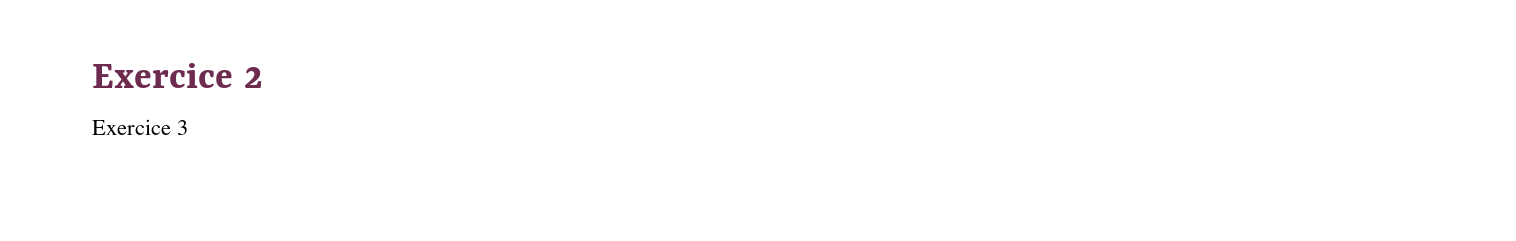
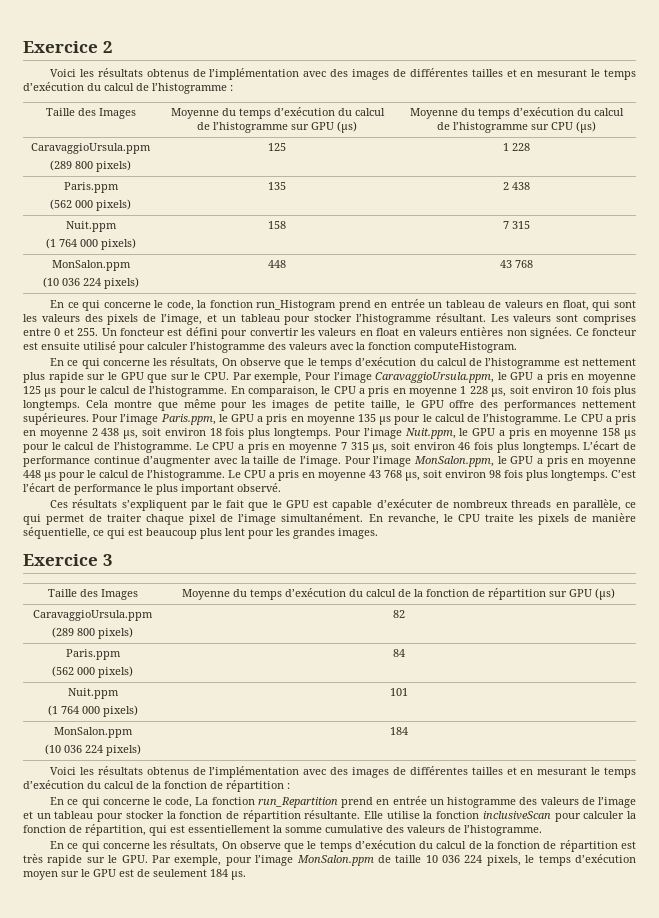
[92,119,189,135] Exercice 3 -> [50,68,636,80] [23,82,233,94] [45,108,136,119] [170,107,385,119] [197,121,357,133] [409,107,624,119] [436,121,596,133] [31,143,151,154] [50,160,131,172] [268,143,286,151] [502,143,530,151] [63,182,119,193] [50,199,131,211] [268,182,286,190] [502,182,530,190] [65,221,117,232] [45,238,136,250] [268,221,286,229] [502,221,530,229] [51,260,131,271] [42,277,139,289] [268,260,286,268] [499,260,533,268] [50,299,636,311] [23,313,636,325] [23,327,637,339] [23,341,517,353] [50,357,636,369] [23,372,637,383] [23,386,637,397] [23,399,636,411] [23,413,636,425] [23,428,636,439] [23,441,636,453] [23,456,636,467] [23,470,636,481] [23,483,281,495] [50,499,637,511] [23,513,636,525] [23,527,378,539] [23,554,113,566] [47,589,138,600] [182,588,615,600] [33,610,153,621] [52,627,133,639] [392,610,405,618] [65,649,121,660] [52,666,133,678] [392,649,405,657] [67,688,119,699] [47,705,138,717] [389,688,408,696] [53,727,133,738] [44,744,141,756] [389,727,408,735] [50,766,636,778] [23,780,290,792] [50,796,637,808] [23,810,636,822] [23,824,542,836] [50,840,636,852] [23,854,637,866] [23,869,246,880] Voici les résultats obtenus de l’implémentation avec des images de différentes tailles et en mesurant le temps d’exécution du calcul de l’histogramme : // Taille des Images | Moyenne du temps d’exécution du calcul de l’histogramme sur GPU (µs) | Moyenne du temps d’exécution du calcul de l’histogramme sur CPU (µs) // CaravaggioUrsula.ppm // (289 800 pixels) | 125 | 1 228 // Paris.ppm // (562 000 pixels) | 135 | 2 438 // Nuit.ppm // (1 764 000 pixels) | 158 | 7 315 // MonSalon.ppm // (10 036 224 pixels) | 448 | 43 768 // En ce qui concerne le code, la fonction run_Histogram prend en entrée un tableau de valeurs en float, qui sont les valeurs des pixels de l’image, et un tableau pour stocker l’histogramme résultant. Les valeurs sont comprises entre 0 et 255. Un foncteur est défini pour convertir les valeurs en float en valeurs entières non signées. Ce foncteur est ensuite utilisé pour calculer l’histogramme des valeurs avec la fonction computeHistogram. // En ce qui concerne les résultats, On observe que le temps d’exécution du calcul de l’histogramme est nettement plus rapide sur le GPU que sur le CPU. Par exemple, Pour l’image CaravaggioUrsula.ppm, le GPU a pris en moyenne 125 µs pour le calcul de l’histogramme. En comparaison, le CPU a pris en moyenne 1 228 µs, soit environ 10 fois plus longtemps. Cela montre que même pour les images de petite taille, le GPU offre des performances nettement supérieures. Pour l’image Paris.ppm, le GPU a pris en moyenne 135 µs pour le calcul de l’histogramme. Le CPU a pris en moyenne 2 438 µs, soit environ 18 fois plus longtemps. Pour l’image Nuit.ppm, le GPU a pris en moyenne 158 µs pour le calcul de l’histogramme. Le CPU a pris en moyenne 7 315 µs, soit environ 46 fois plus longtemps. L’écart de performance continue d’augmenter avec la taille de l’image. Pour l’image MonSalon.ppm, le GPU a pris en moyenne 448 µs pour le calcul de l’histogramme. Le CPU a pris en moyenne 43 768 µs, soit environ 98 fois plus longtemps. C’est l’écart de performance le plus important observé. // Ces résultats s’expliquent par le fait que le GPU est capable d’exécuter de nombreux threads en parallèle, ce qui permet de traiter chaque pixel de l’image simultanément. En revanche, le CPU traite les pixels de manière séquentielle, ce qui est beaucoup plus lent pour les grandes images. // Exercice 3 // Taille des Images | Moyenne du temps d’exécution du calcul de la fonction de répartition sur GPU (µs) // CaravaggioUrsula.ppm // (289 800 pixels) | 82 // Paris.ppm // (562 000 pixels) | 84 // Nuit.ppm // (1 764 000 pixels) | 101 // MonSalon.ppm // (10 036 224 pixels) | 184 // Voici les résultats obtenus de l’implémentation avec des images de différentes tailles et en mesurant le temps d’exécution du calcul de la fonction de répartition : // En ce qui concerne le code, La fonction run_Repartition prend en entrée un histogramme des valeurs de l’image et un tableau pour stocker la fonction de répartition résultante. Elle utilise la fonction inclusiveScan pour calculer la fonction de répartition, qui est essentiellement la somme cumulative des valeurs de l’histogramme. // En ce qui concerne les résultats, On observe que le temps d’exécution du calcul de la fonction de répartition est très rapide sur le GPU. Par exemple, pour l’image MonSalon.ppm de taille 10 036 224 pixels, le temps d’exécution moyen sur le GPU est de seulement 184 µs.

